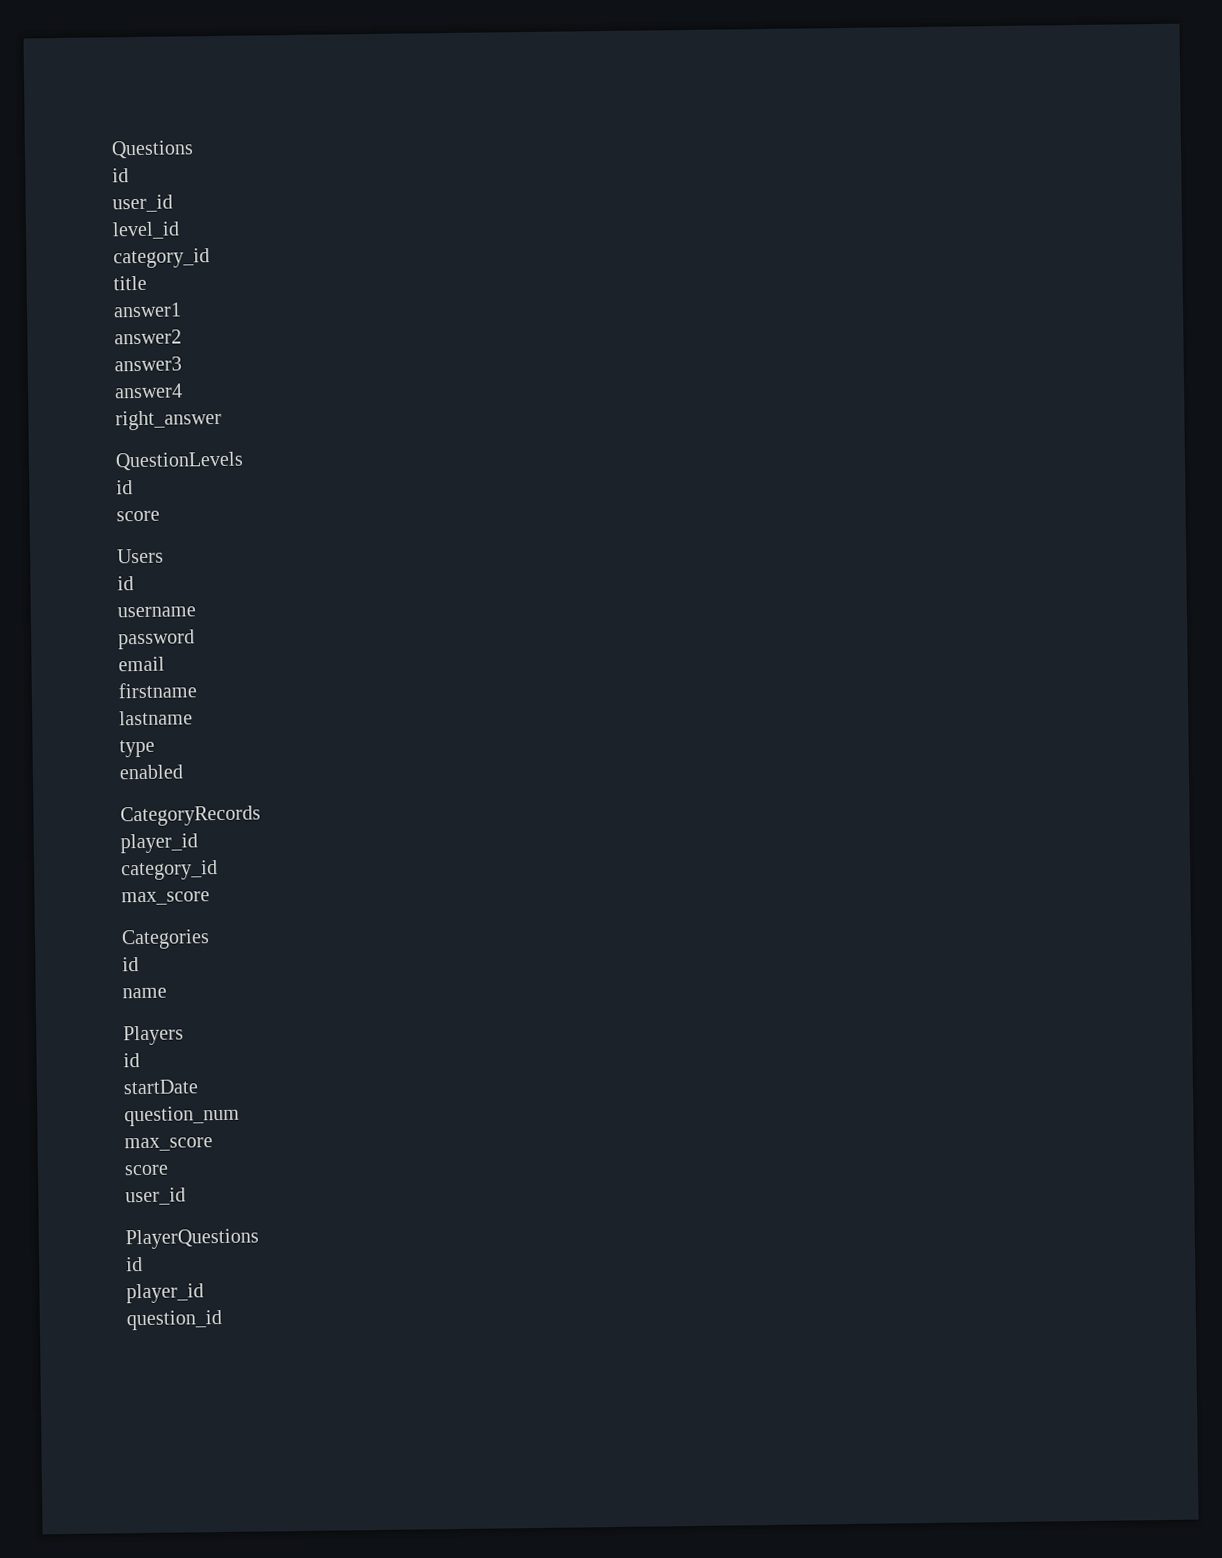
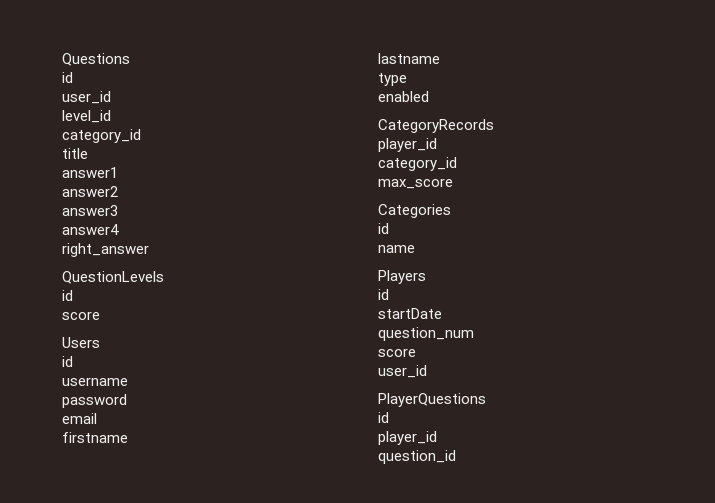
[124,1137,213,1152] // max_score -> (474, 334) none

